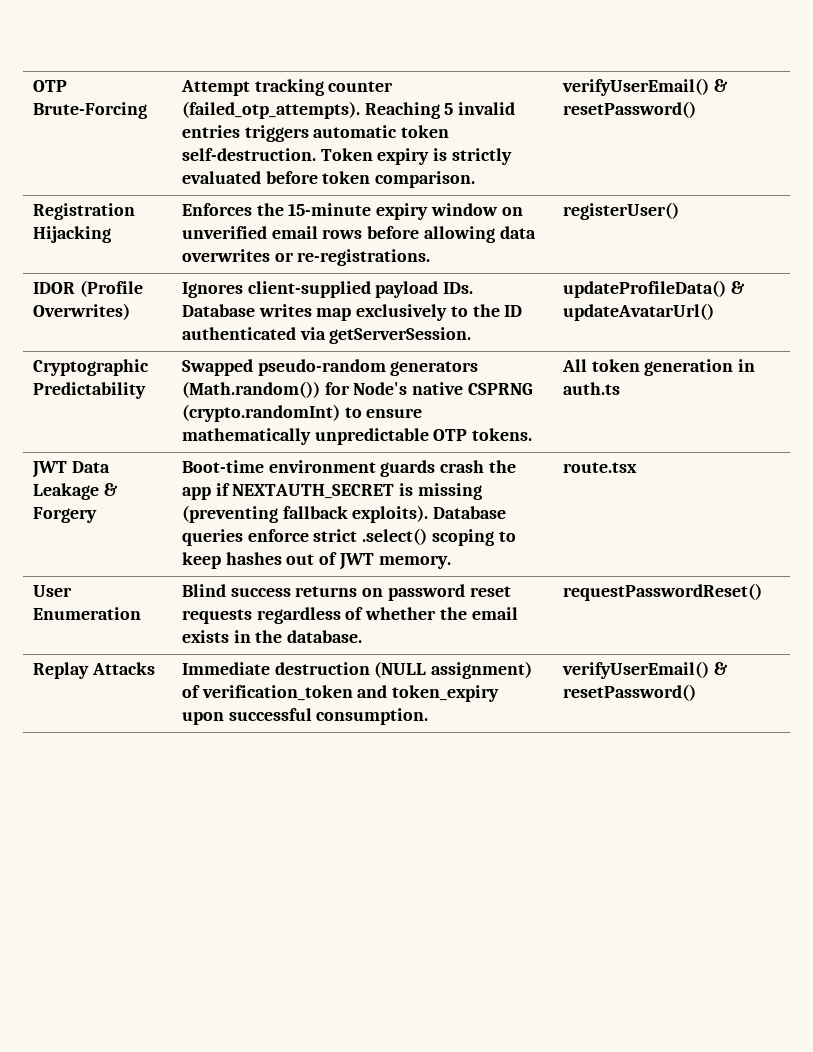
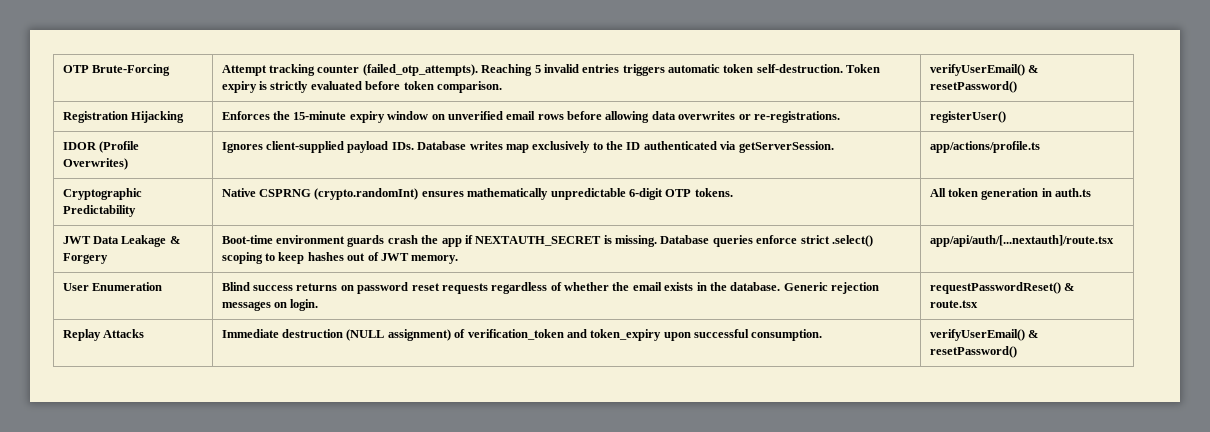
[562,280,745,298] [562,303,714,321] updateProfileData() & updateAvatarUrl() -> [929,141,1040,153] app/actions/profile.ts
[181,359,479,376] [181,381,533,398] [181,404,423,422] Swapped pseudo-random generators (Math.random()) for Node's native CSPRNG (crypto.randomInt) to ensure -> [221,188,464,200] Native CSPRNG (crypto.randomInt) ensures
(429, 436) none -> [628,188,663,200] 6-digit
[417,483,482,500] [181,505,429,523] missing (preventing fallback exploits). -> [615,235,658,247] missing.
[562,462,637,473] route.tsx -> [929,235,1114,247] app/api/auth/[...nextauth]/route.tsx
(363, 636) none -> [783,282,880,294] [221,299,319,311] Generic rejection messages on login.
(762, 592) none -> [1064,283,1075,291] [929,300,978,308] & route.tsx

